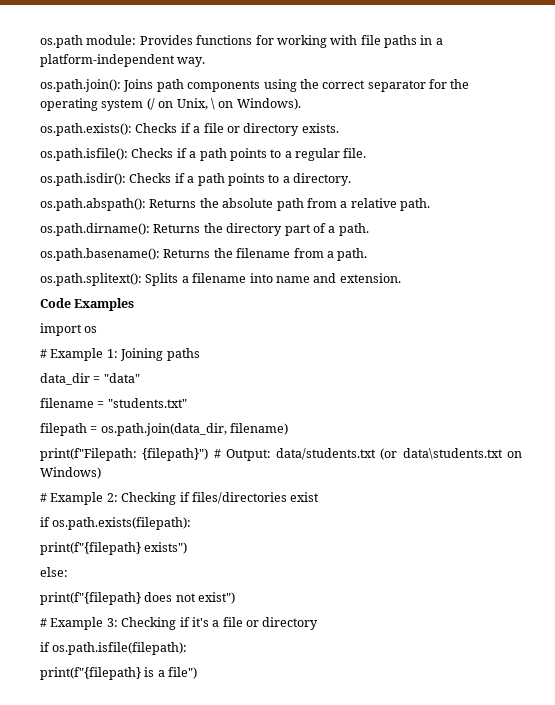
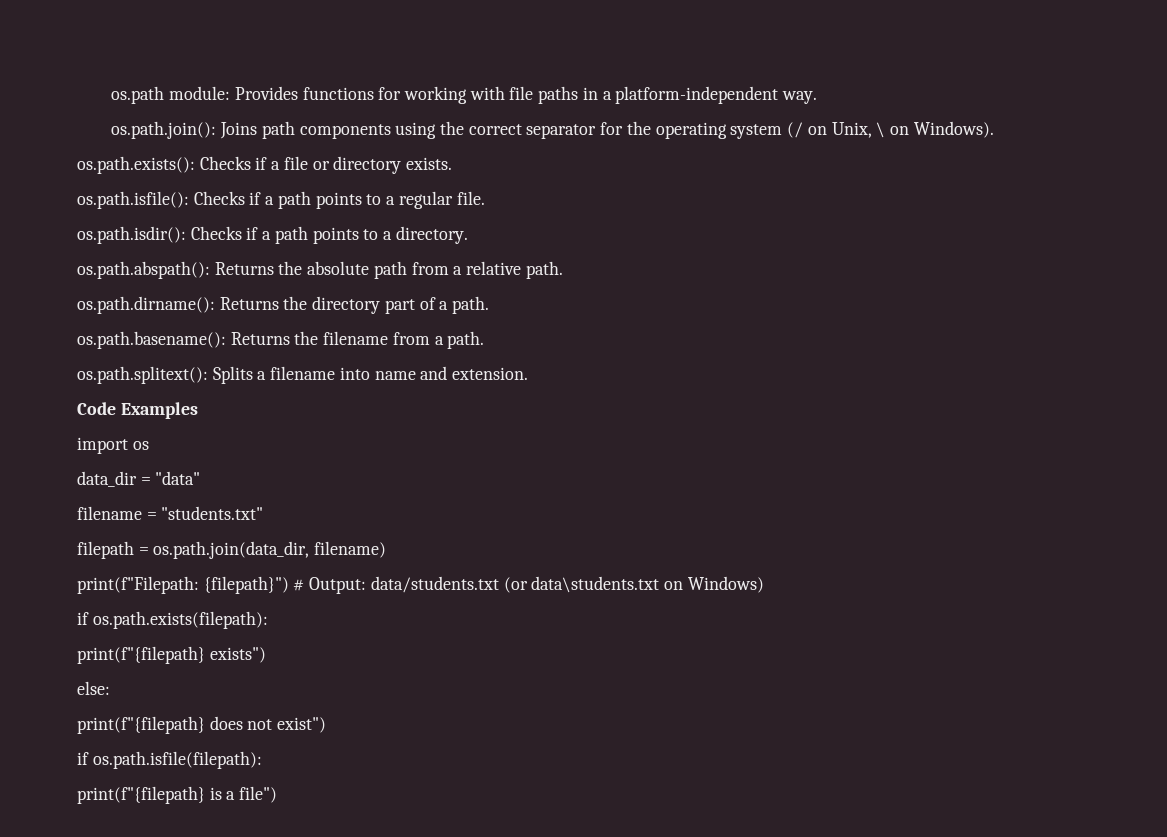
[40,348,200,361] // # Example 1: Joining paths -> (149, 445) none
[40,492,320,505] // # Example 2: Checking if files/directories exist -> (764, 584) none
[40,617,319,630] // # Example 3: Checking if it's a file or directory -> (327, 725) none

